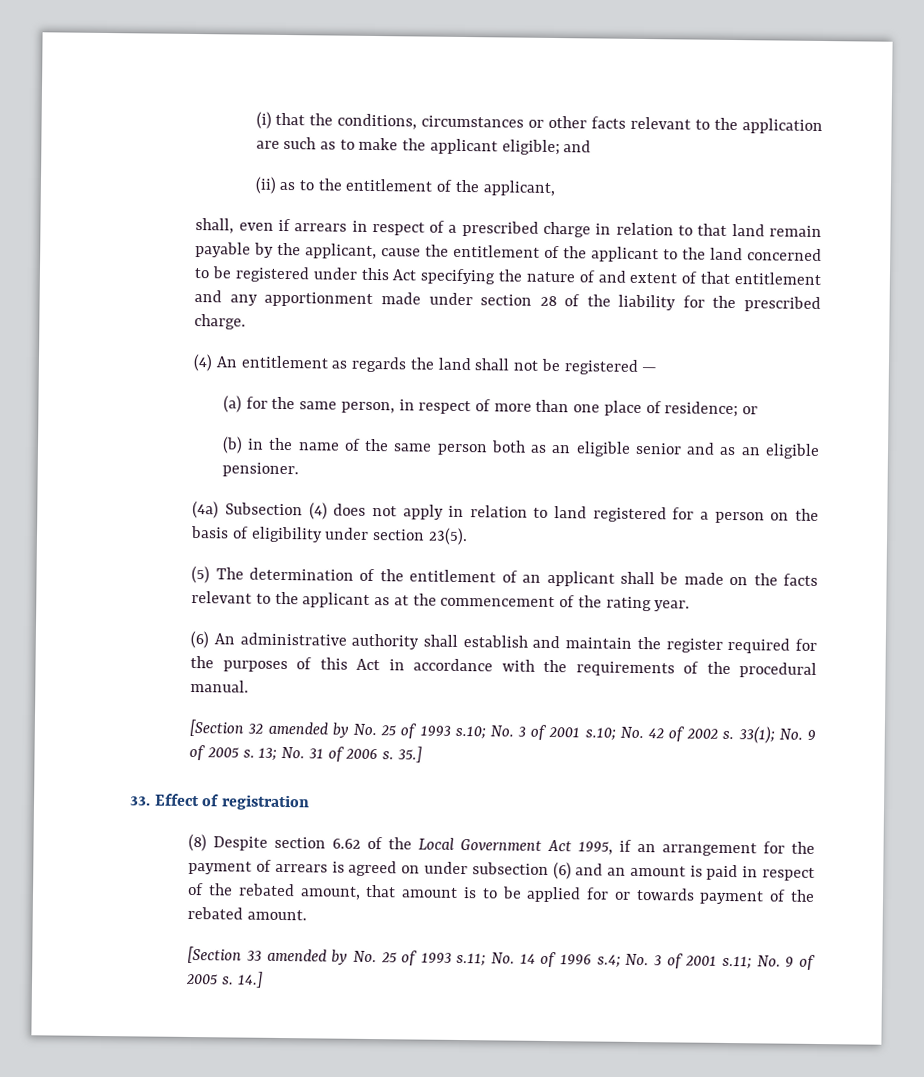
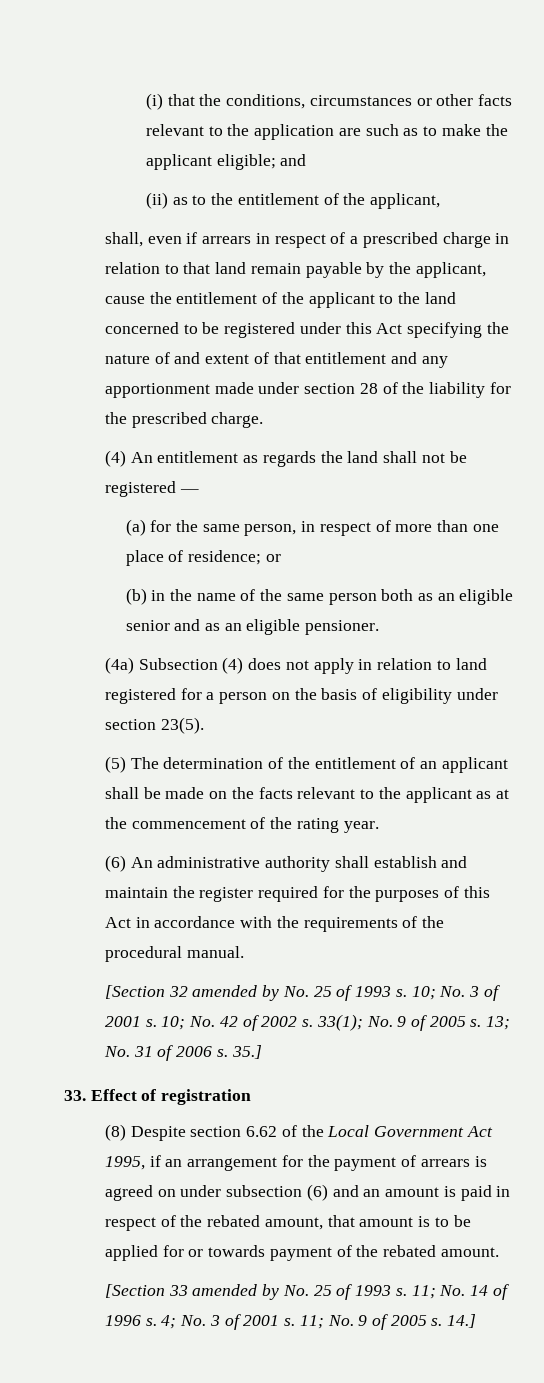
[454,724,616,740] s.10; No. 3 of 2001 s.10; -> [395,985,500,1001] [105,1016,186,1030] s. 10; No. 3 of 2001 s. 10;
[456,952,487,966] s.11; -> [395,1285,436,1299] s. 11;
[596,953,753,969] s.4; No. 3 of 2001 s.11; -> [145,1314,324,1330] s. 4; No. 3 of 2001 s. 11;

